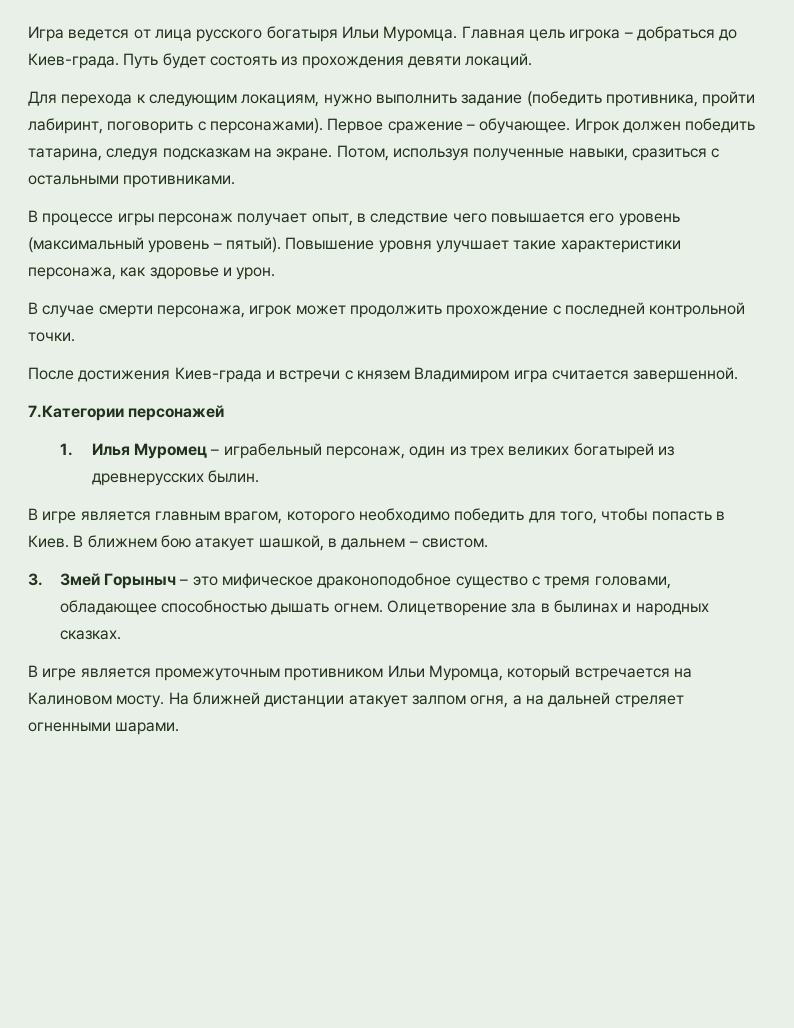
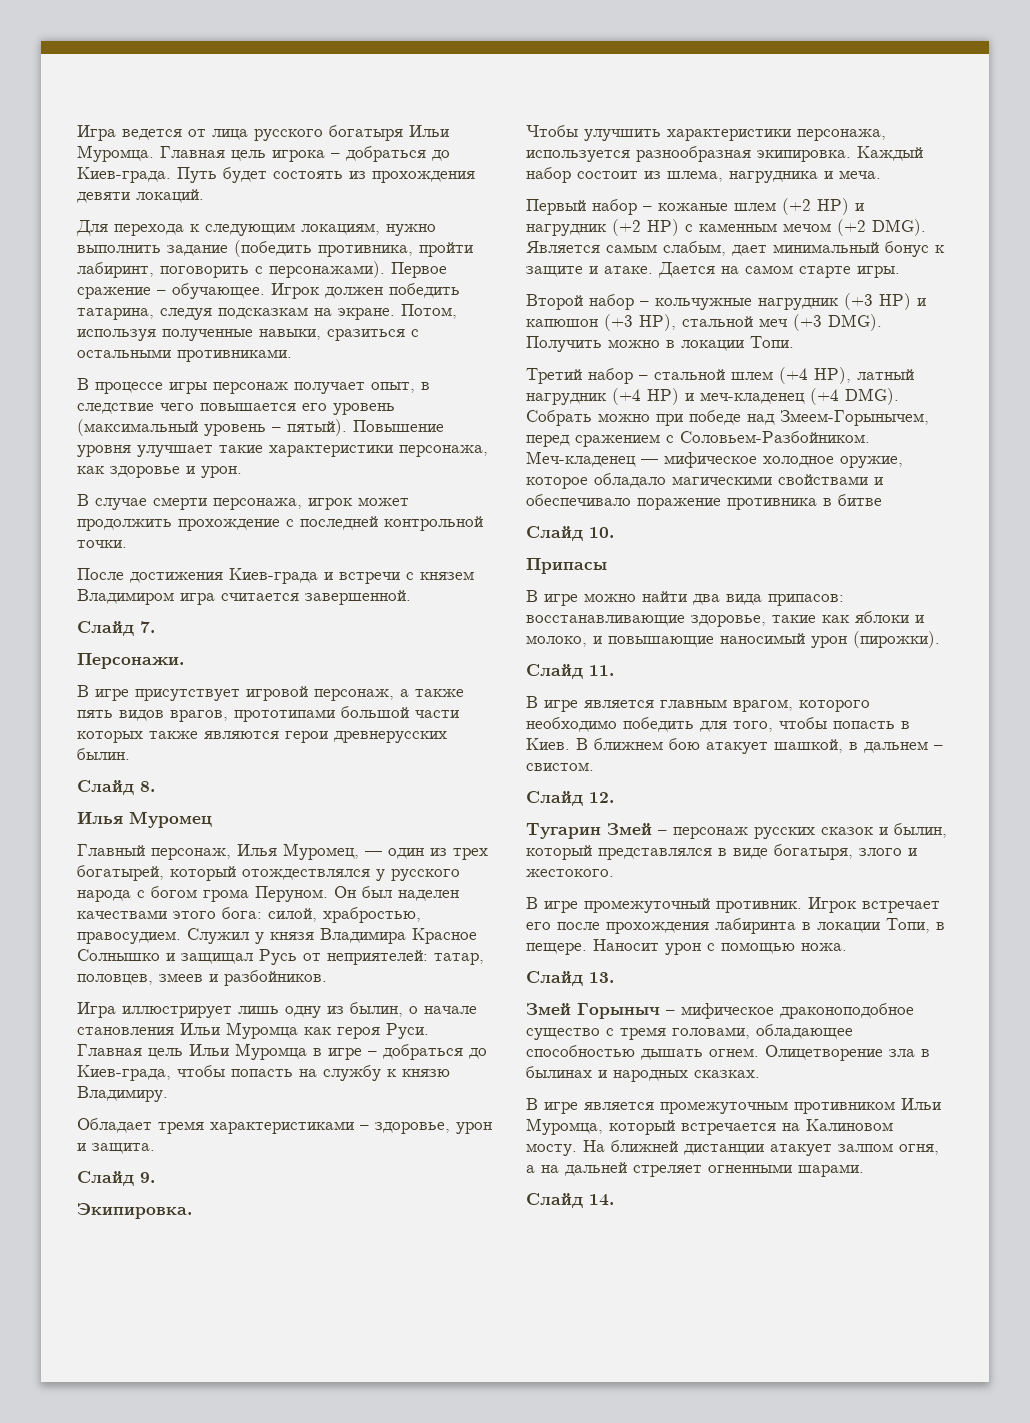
[28,405,225,421] [59,443,674,459] [91,470,260,486] 7.Категории персонажей // 1. Илья Муромец – играбельный персонаж, один из трех великих богатырей из древнерусских былин. -> [77,621,155,636] [77,653,184,669] [77,685,464,701] [77,706,459,722] [77,731,447,743] [77,748,130,760] [77,780,155,795] [77,811,212,828] [77,843,488,860] [77,865,460,881] [77,886,459,902] [77,907,421,923] [77,928,477,944] [77,949,484,965] [77,970,327,986] [77,1002,477,1018] [77,1022,429,1039] [77,1043,487,1060] [77,1065,450,1081] [77,1086,168,1102] [77,1118,492,1134] [77,1143,155,1154] [77,1171,155,1186] [77,1203,192,1219] [526,125,886,141] [526,146,923,162] [526,167,881,183] [526,198,864,215] [526,219,926,236] [526,241,945,257] [526,262,900,278] [526,293,926,310] [526,314,882,331] [526,336,794,352] [526,367,914,384] [526,388,899,405] [526,410,929,426] [526,431,870,447] [526,451,903,468] [526,473,883,489] [526,494,882,510] [526,526,614,541] [526,558,607,574] [526,590,844,606] [526,611,924,627] [526,631,940,648] [526,664,614,679] Слайд 7. // Персонажи. // В игре присутствует игровой персонаж, а также пять видов врагов, прототипами большой части которых также являются герои древнерусских былин. // Слайд 8. // Илья Муромец // Главный персонаж, Илья Муромец, — один из трех богатырей, который отождествлялся у русского народа с богом грома Перуном. Он был наделен качествами этого бога: силой, храбростью, правосудием. Служил у князя Владимира Красное Солнышко и защищал Русь от неприятелей: татар, половцев, змеев и разбойников. // Игра иллюстрирует лишь одну из былин, о начале становления Ильи Муромца как героя Руси. Главная цель Ильи Муромца в игре – добраться до Киев-града, чтобы попасть на службу к князю Владимиру. // Обладает тремя характеристиками – здоровье, урон и защита. // Слайд 9. // Экипировка. // Чтобы улучшить характеристики персонажа, используется разнообразная экипировка. Каждый набор состоит из шлема, нагрудника и меча. // Первый набор – кожаные шлем (+2 HP) и нагрудник (+2 HP) с каменным мечом (+2 DMG). Является самым слабым, дает минимальный бонус к защите и атаке. Дается на самом старте игры. // Второй набор – кольчужные нагрудник (+3 HP) и капюшон (+3 HP), стальной меч (+3 DMG). Получить можно в локации Топи. // Третий набор – стальной шлем (+4 HP), латный нагрудник (+4 HP) и меч-кладенец (+4 DMG). Собрать можно при победе над Змеем-Горынычем, перед сражением с Соловьем-Разбойником. Меч-кладенец — мифическое холодное оружие, которое обладало магическими свойствами и обеспечивало поражение противника в битве // Слайд 10. // Припасы // В игре можно найти два вида припасов: восстанавливающие здоровье, такие как яблоки и молоко, и повышающие наносимый урон (пирожки). // Слайд 11.
[28,573,43,586] 3. -> [526,791,614,806] [526,823,947,839] [526,844,917,860] [526,869,614,877] [526,897,940,913] [526,918,945,934] [526,939,847,955] [526,971,614,986] Слайд 12. // Тугарин Змей – персонаж русских сказок и былин, который представлялся в виде богатыря, злого и жестокого. // В игре промежуточный противник. Игрок встречает его после прохождения лабиринта в локации Топи, в пещере. Наносит урон с помощью ножа. // Слайд 13. //
[192,576,218,586] это -> (675, 1012) none
(180, 728) none -> [526,1193,614,1208] // Слайд 14.

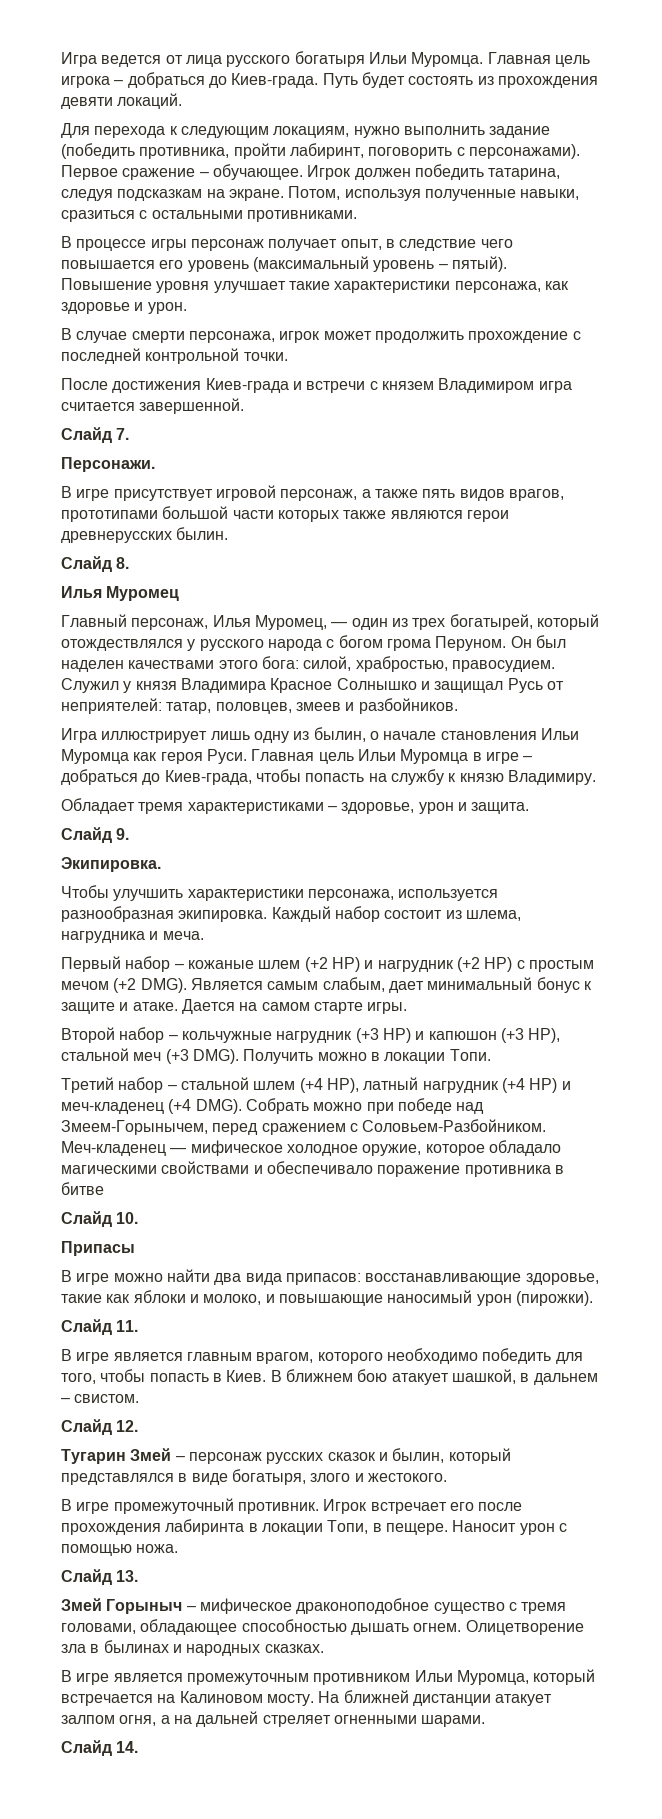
[699,223,777,232] каменным -> [528,960,594,972] простым

